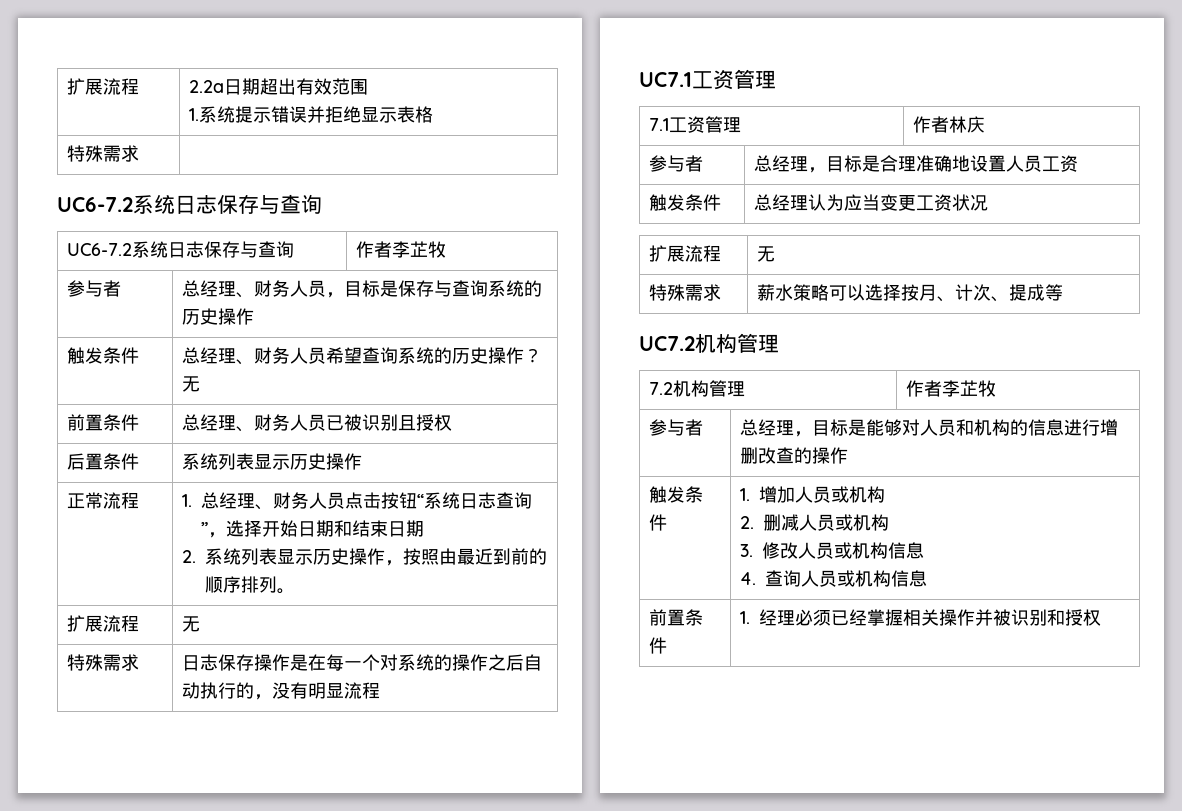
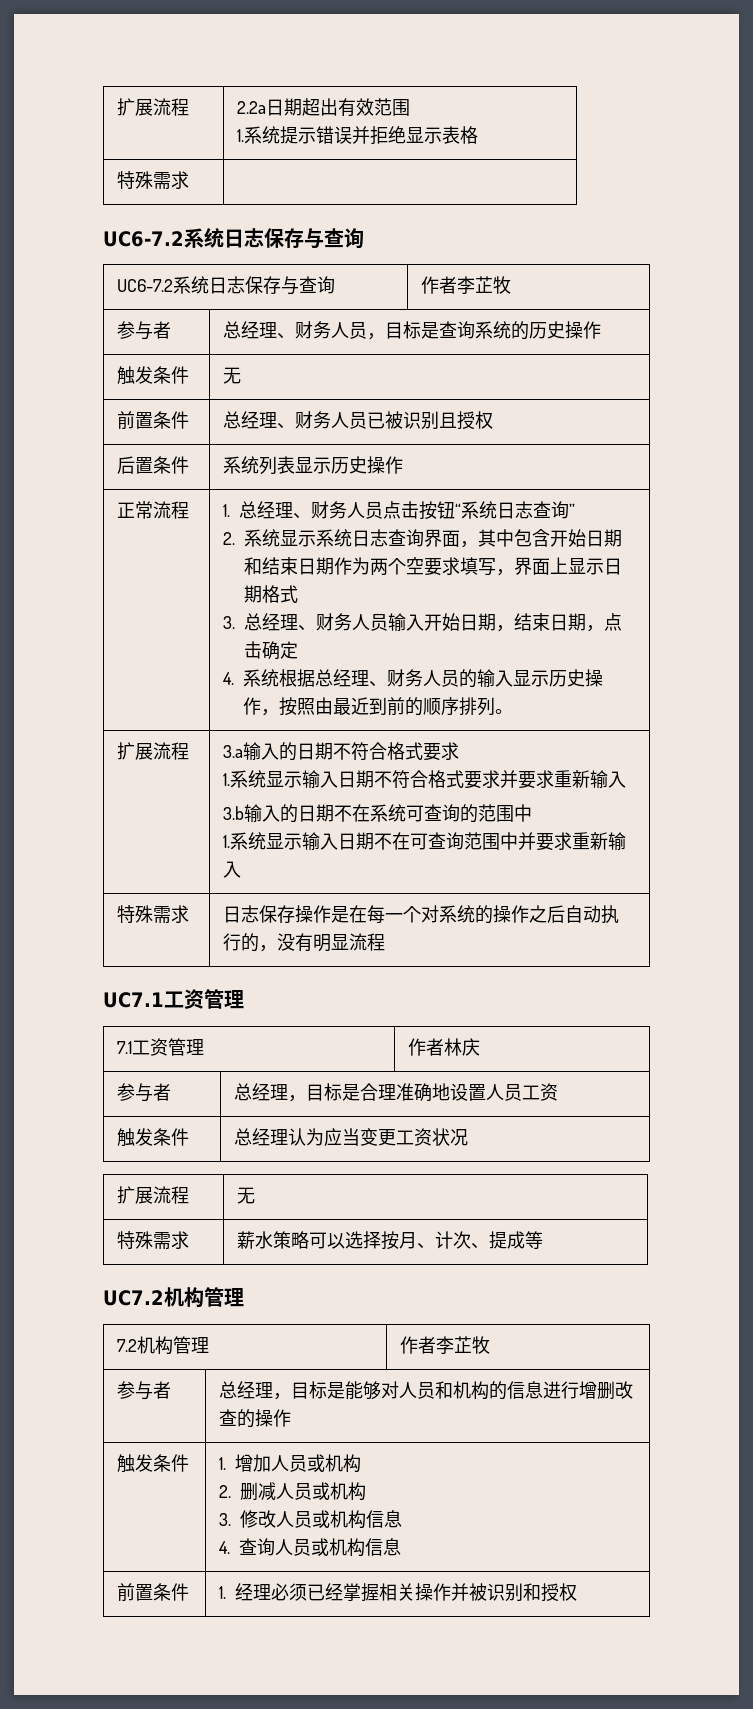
[398,280,453,297] 保存与 -> (440, 330) none
[182,347,543,365] 总经理、财务人员希望查询系统的历史操作？ -> (190, 375) none
[208,520,263,538] ，选择 -> [223,529,551,548] // 2.系统显示系统日志查询界面，其中包含
[182,548,278,565] // 2.系统列表 -> [334,557,623,576] [244,585,299,603] [223,613,623,632] [244,641,299,660] [223,669,514,688] 作为两个空要求填写，界面上显示日期格式 // 3.总经理、财务人员输入开始日期，结束日期，点击确定 // 4.系统根据总经理、财务人员的输入
[182,616,201,632] 无 -> [223,742,460,761] [223,770,627,789] [223,804,533,823] [223,832,627,851] [223,861,242,878] 3.a输入的日期不符合格式要求 // 1.系统显示输入日期不符合格式要求并要求重新输入 // 3.b输入的日期不在系统可查询的范围中 // 1.系统显示输入日期不在可查询范围中并要求重新输入

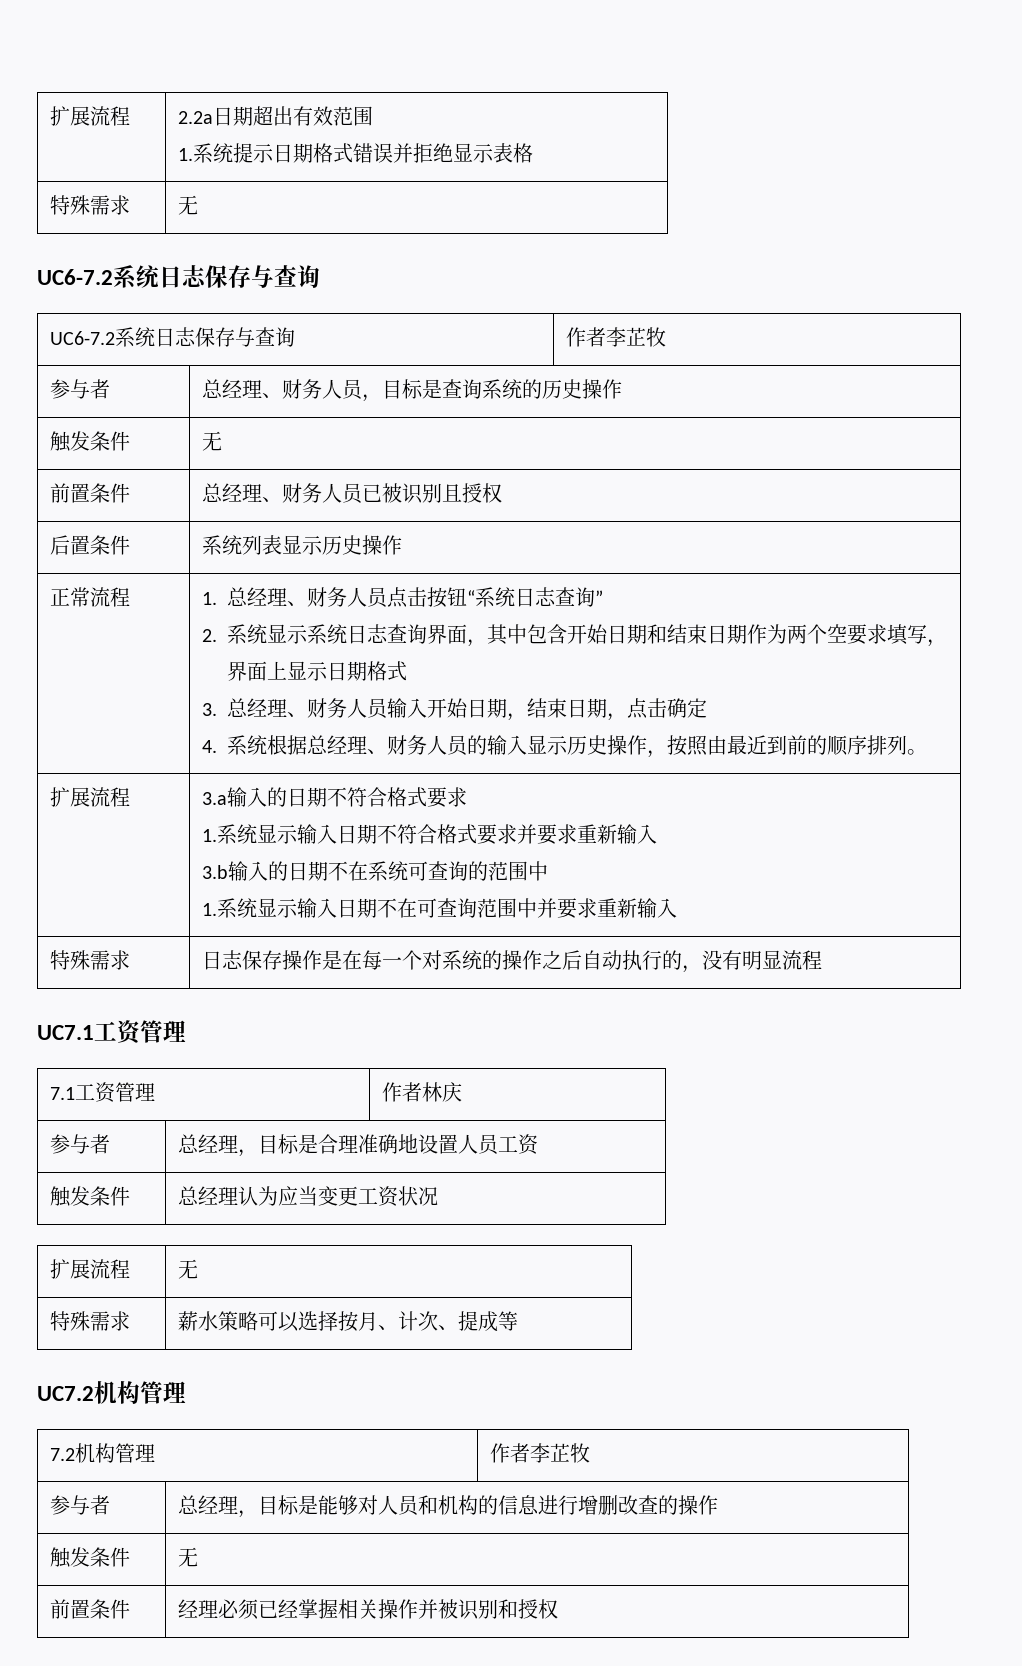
(317, 135) none -> [273,143,354,163] 日期格式
(190, 180) none -> [178,195,199,215] 无
[219,1454,362,1473] [219,1482,367,1501] [219,1510,403,1529] [219,1538,402,1557] [117,1583,190,1601] [219,1586,227,1599] 1.增加人员或机构 // 2.删减人员或机构 // 3.修改人员或机构信息 // 4.查询人员或机构信息 // 前置条件 | 1. -> [178,1547,199,1567] [50,1599,131,1619] 无 // 前置条件 |

